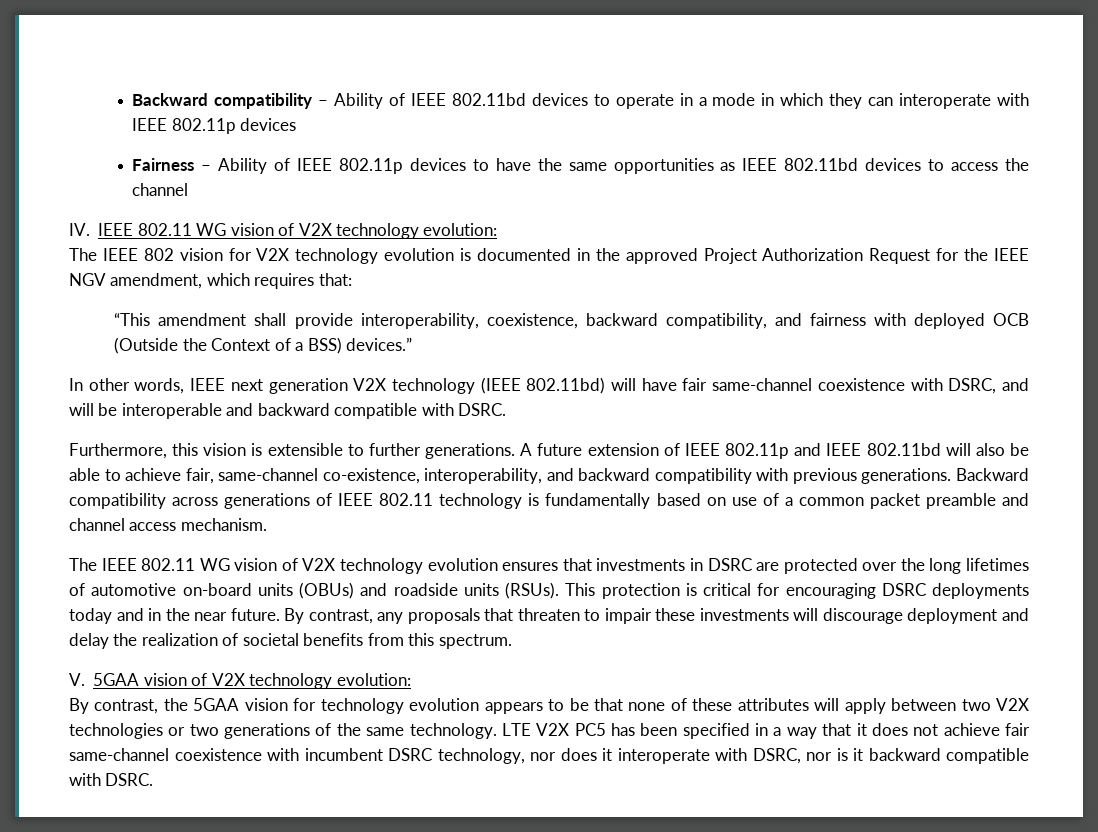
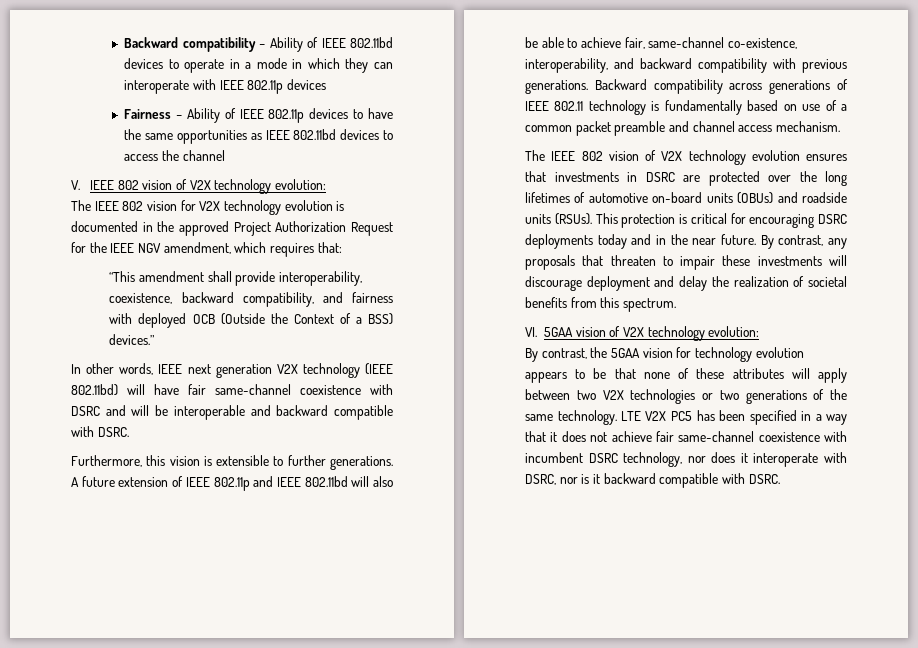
[69,223,227,236] IV. IEEE 802.11 WG -> [71,180,139,190] V. IEEE 802
[948,378,997,394] DSRC, -> [71,406,100,416] DSRC
[141,558,230,571] 802.11 WG -> [581,151,603,161] 802
[69,673,85,686] V. -> [525,327,537,337] VI.

